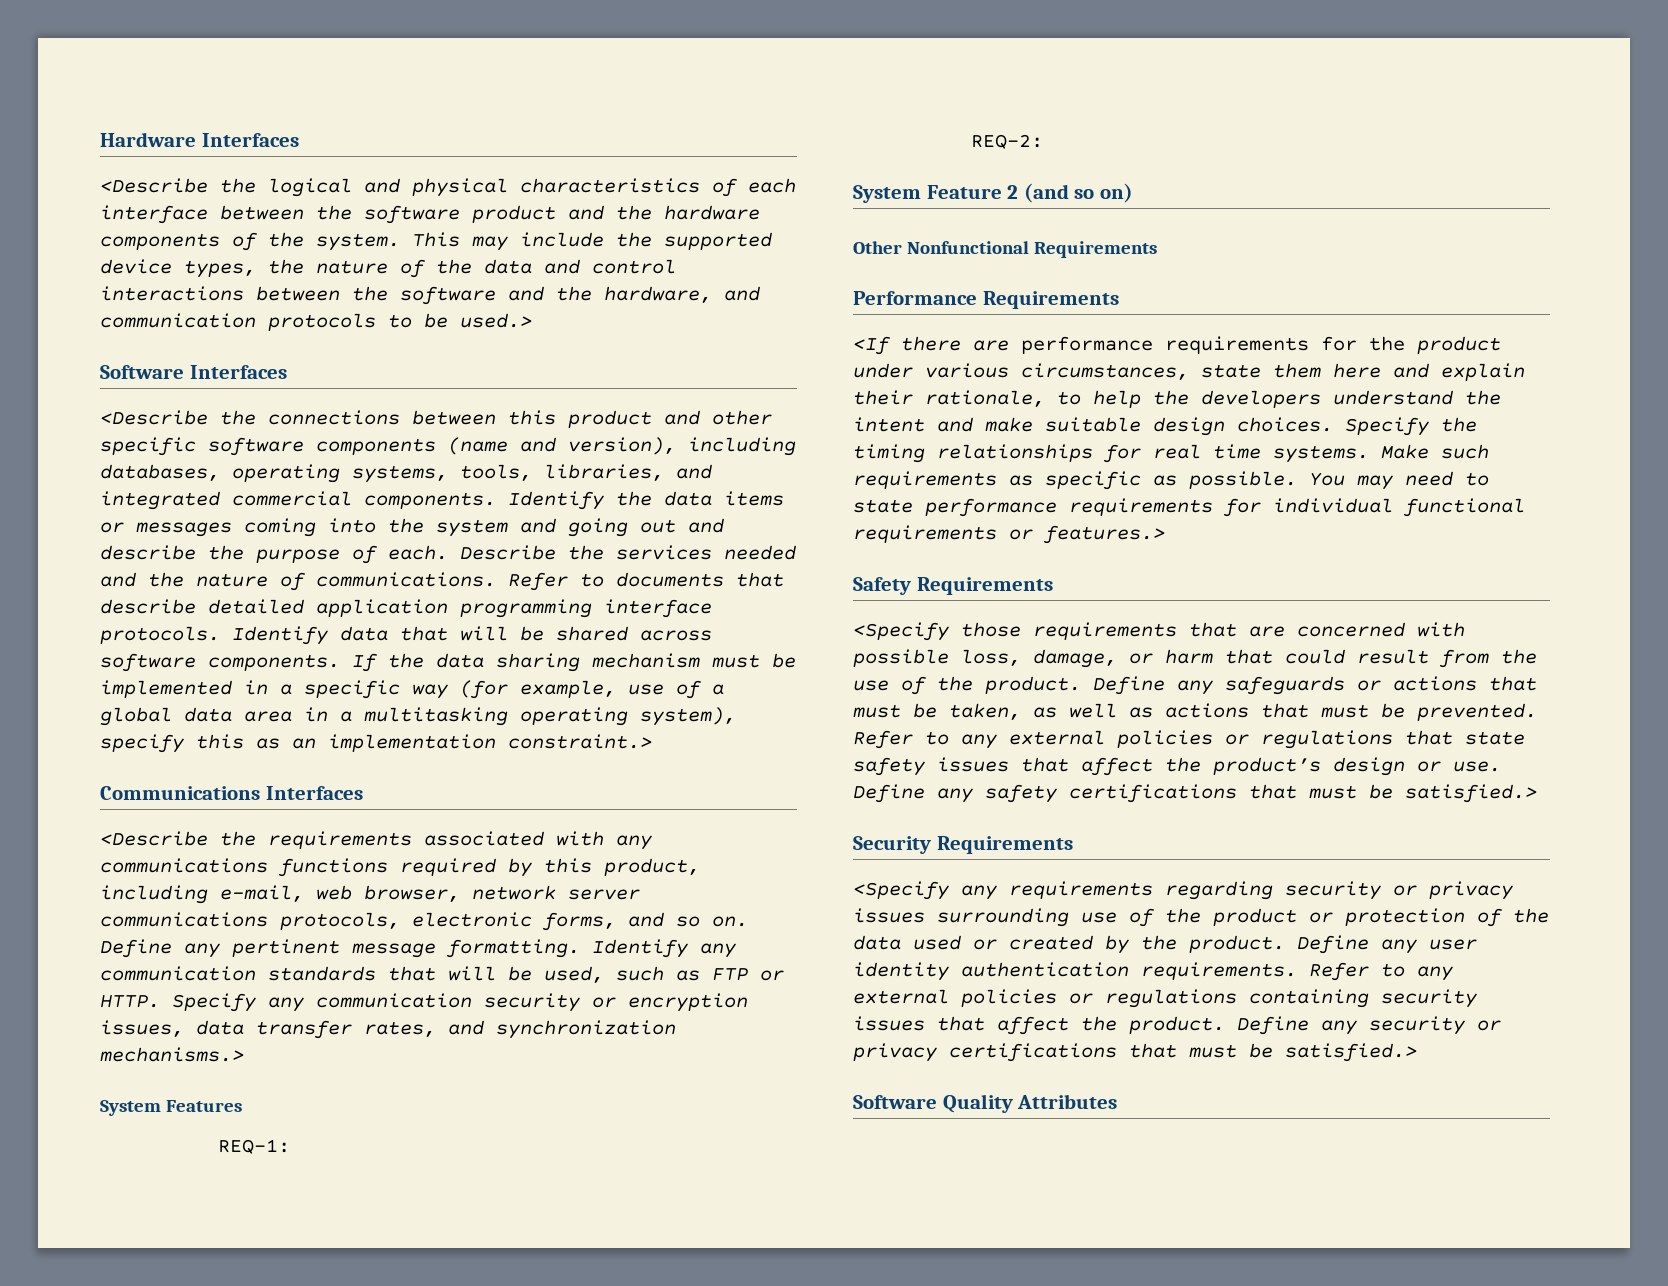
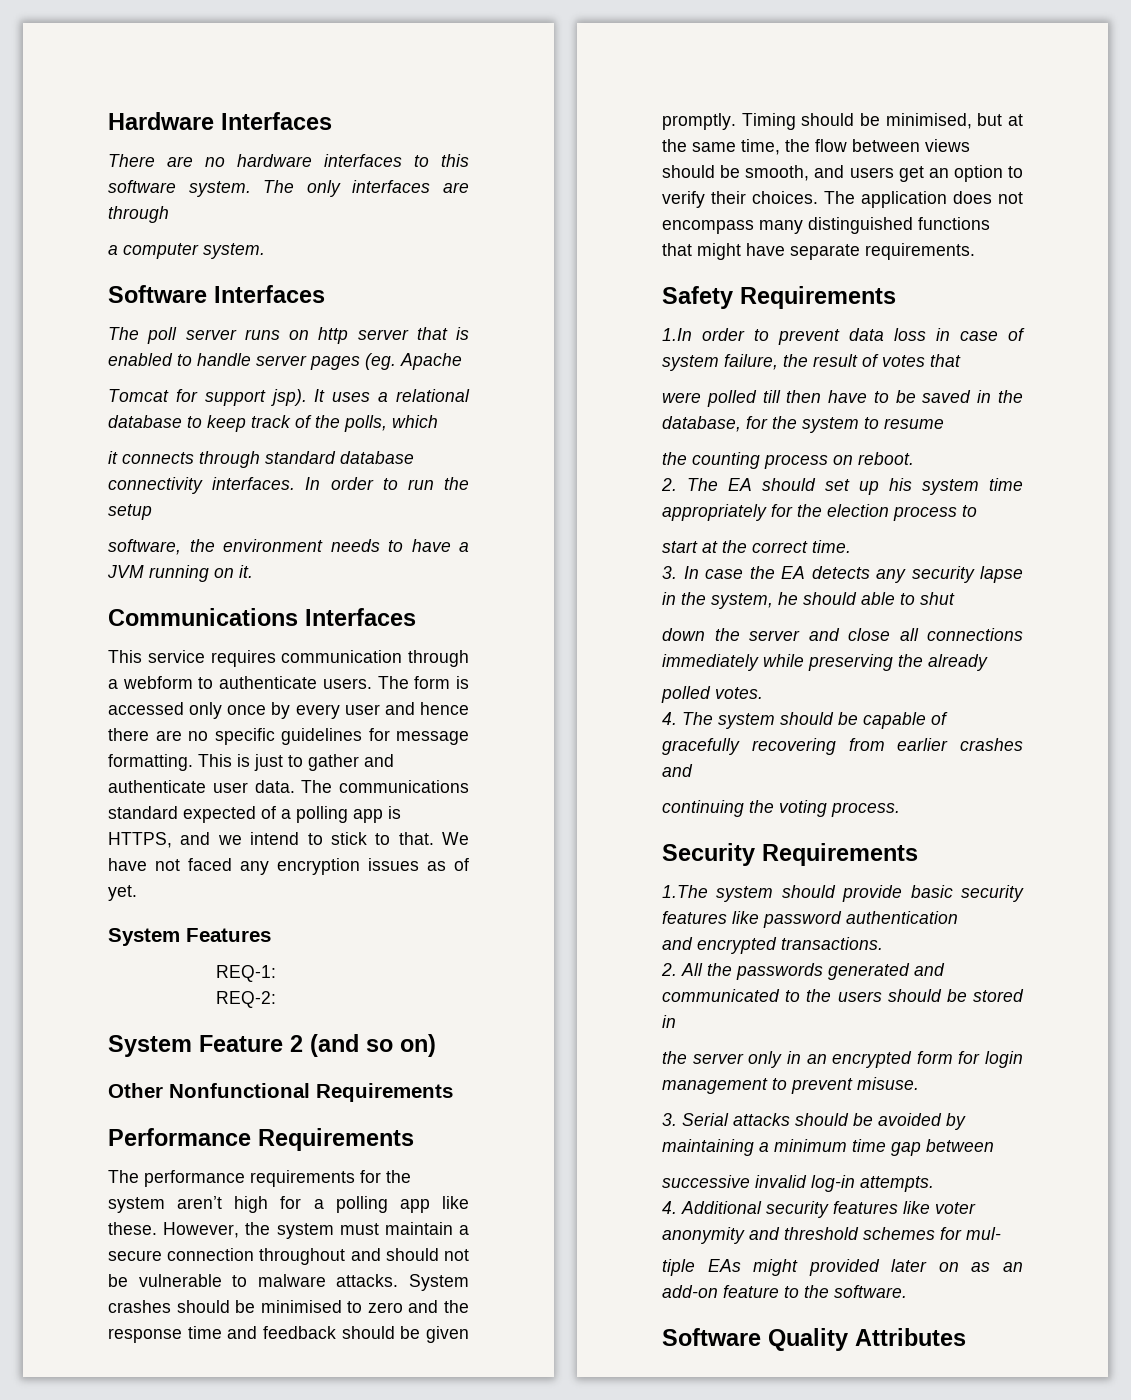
[100,178,796,197] [100,205,760,224] [100,232,772,251] [100,259,676,278] [100,286,760,305] [100,313,532,331] [100,365,287,379] [100,410,772,428] [100,437,796,456] [100,464,712,483] [100,491,784,510] [100,518,724,537] [100,545,796,564] [100,572,784,591] [100,599,712,618] [100,626,712,645] [100,653,796,672] [100,680,724,699] [100,707,736,726] [100,734,652,753] [100,786,363,800] [100,831,652,850] [100,858,700,877] [100,885,640,904] [100,912,748,931] [100,939,736,958] [100,966,784,983] [100,993,748,1012] [100,1020,676,1039] [100,1047,244,1062] <Describe the logical and physical characteristics of each interface between the software product and the hardware components of the system. This may include the supported device types, the nature of the data and control interactions between the software and the hardware, and communication protocols to be used.> // Software Interfaces // <Describe the connections between this product and other specific software components (name and version), including databases, operating systems, tools, libraries, and integrated commercial components. Identify the data items or messages coming into the system and going out and describe the purpose of each. Describe the services needed and the nature of communications. Refer to documents that describe detailed application programming interface protocols. Identify data that will be shared across software components. If the data sharing mechanism must be implemented in a specific way (for example, use of a global data area in a multitasking operating system), specify this as an implementation constraint.> // Communications Interfaces // <Describe the requirements associated with any communications functions required by this product, including e-mail, web browser, network server communications protocols, electronic forms, and so on. Define any pertinent message formatting. Identify any communication standards that will be used, such as FTP or HTTP. Specify any communication security or encryption issues, data transfer rates, and synchronization mechanisms.> -> [108,154,469,167] [108,180,469,197] [108,206,169,223] [108,243,265,259] [108,285,325,303] [108,327,469,344] [108,353,462,370] [108,389,470,406] [108,415,438,432] [108,451,414,468] [108,477,470,494] [108,504,152,520] [108,539,469,555] [107,565,253,582] [108,608,416,626] [108,650,469,667] [108,676,470,689] [108,702,469,719] [108,728,469,745] [108,754,394,771] [108,780,469,793] [108,806,401,823] [108,832,469,848] [108,858,469,875] [108,885,137,901] There are no hardware interfaces to this software system. The only interfaces are through // a computer system. // Software Interfaces // The poll server runs on http server that is enabled to handle server pages (eg. Apache // Tomcat for support jsp). It uses a relational database to keep track of the polls, which // it connects through standard database connectivity interfaces. In order to run the setup // software, the environment needs to have a JVM running on it. // Communications Interfaces // This service requires communication through a webform to authenticate users. The form is accessed only once by every user and hence there are no specific guidelines for message formatting. This is just to gather and authenticate user data. The communications standard expected of a polling app is HTTPS, and we intend to stick to that. We have not faced any encryption issues as of yet.
[853,336,1009,355] <If there are -> [108,1170,139,1183] The
[1417,336,1501,354] [853,363,1525,381] [853,390,1501,408] [853,417,1477,436] [853,444,1489,463] [853,471,1489,490] [853,498,1525,517] [853,525,1165,544] [853,577,1053,595] [853,622,1465,641] [853,649,1537,668] [853,676,1537,695] [853,703,1537,721] [853,730,1525,749] [853,757,1501,776] [853,784,1537,803] [853,836,1073,854] [853,881,1513,900] [853,908,1549,927] [853,935,1477,954] [853,962,1453,981] [853,989,1477,1008] [853,1016,1501,1035] [853,1043,1417,1062] product under various circumstances, state them here and explain their rationale, to help the developers understand the intent and make suitable design choices. Specify the timing relationships for real time systems. Make such requirements as specific as possible. You may need to state performance requirements for individual functional requirements or features.> // Safety Requirements // <Specify those requirements that are concerned with possible loss, damage, or harm that could result from the use of the product. Define any safeguards or actions that must be taken, as well as actions that must be prevented. Refer to any external policies or regulations that state safety issues that affect the product’s design or use. Define any safety certifications that must be satisfied.> // Security Requirements // <Specify any requirements regarding security or privacy issues surrounding use of the product or protection of the data used or created by the product. Define any user identity authentication requirements. Refer to any external policies or regulations containing security issues that affect the product. Define any security or privacy certifications that must be satisfied.> -> [108,1196,469,1213] [108,1222,469,1239] [108,1248,469,1265] [108,1274,469,1291] [108,1300,469,1313] [108,1326,469,1343] [662,113,1023,130] [662,139,970,155] [662,165,1023,182] [662,191,1023,208] [662,217,990,234] [662,243,975,260] [662,286,896,309] [662,328,1025,345] [662,354,961,371] [662,390,1023,407] [662,416,944,433] [662,452,914,469] [661,478,1023,495] [662,504,977,521] [662,540,851,553] [662,566,1023,583] [662,592,955,609] [662,628,1023,641] [662,654,988,671] [661,686,763,703] [662,712,948,729] [662,738,1023,755] [662,764,693,777] [662,800,900,817] [662,843,918,866] [662,885,1024,902] [662,911,958,928] [662,937,883,954] [661,963,945,980] [662,989,1024,1002] [662,1015,676,1028] [662,1051,1023,1068] [662,1077,919,1094] [662,1113,966,1130] [662,1139,994,1156] [662,1175,934,1192] [662,1201,976,1218] [662,1227,1001,1244] [662,1259,1023,1276] [662,1285,907,1298] system aren’t high for a polling app like these. However, the system must maintain a secure connection throughout and should not be vulnerable to malware attacks. System crashes should be minimised to zero and the response time and feedback should be given promptly. Timing should be minimised, but at the same time, the flow between views should be smooth, and users get an option to verify their choices. The application does not encompass many distinguished functions that might have separate requirements. // Safety Requirements // 1.In order to prevent data loss in case of system failure, the result of votes that // were polled till then have to be saved in the database, for the system to resume // the counting process on reboot. // 2. The EA should set up his system time appropriately for the election process to // start at the correct time. // 3. In case the EA detects any security lapse in the system, he should able to shut // down the server and close all connections immediately while preserving the already // polled votes. // 4. The system should be capable of gracefully recovering from earlier crashes and // continuing the voting process. // Security Requirements // 1.The system should provide basic security features like password authentication // and encrypted transactions. // 2. All the passwords generated and communicated to the users should be stored in // the server only in an encrypted form for login management to prevent misuse. // 3. Serial attacks should be avoided by maintaining a minimum time gap between // successive invalid log-in attempts. // 4. Additional security features like voter anonymity and threshold schemes for mul- // tiple EAs might provided later on as an add-on feature to the software.

